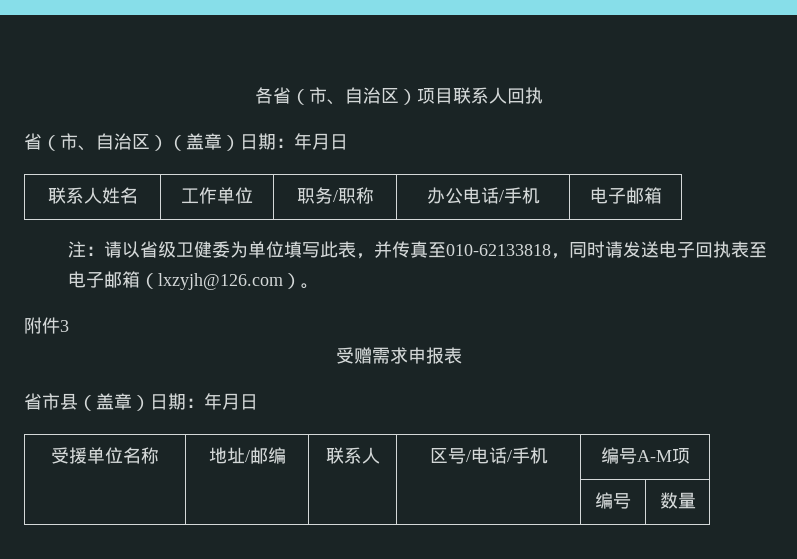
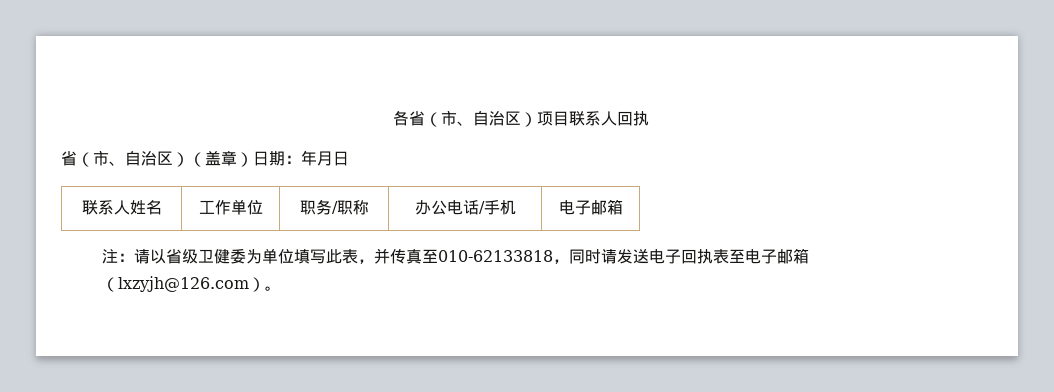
[24,317,69,334] [335,347,462,364] [24,393,258,411] [51,447,159,464] [208,447,286,464] [325,447,380,464] [429,447,548,464] [600,447,690,464] [595,492,631,509] [659,492,696,509] // 附件3 // 受赠需求申报表 // 省市县（盖章）日期：年月日 // 受援单位名称 | 地址/邮编 | 联系人 | 区号/电话/手机 | 编号A-M项 // | | | | 编号 | 数量 -> (281, 288) none

